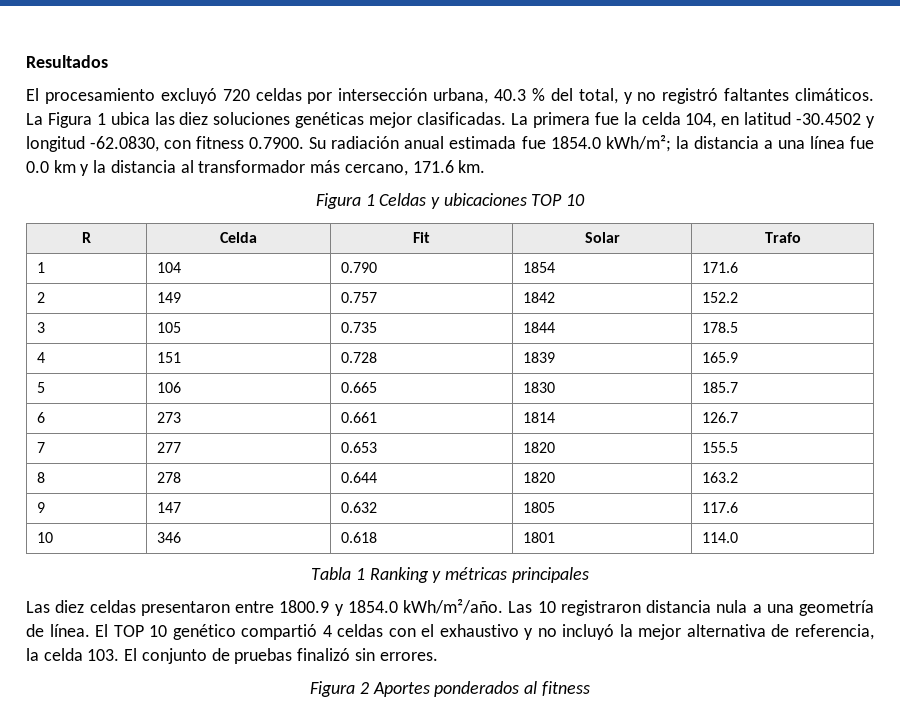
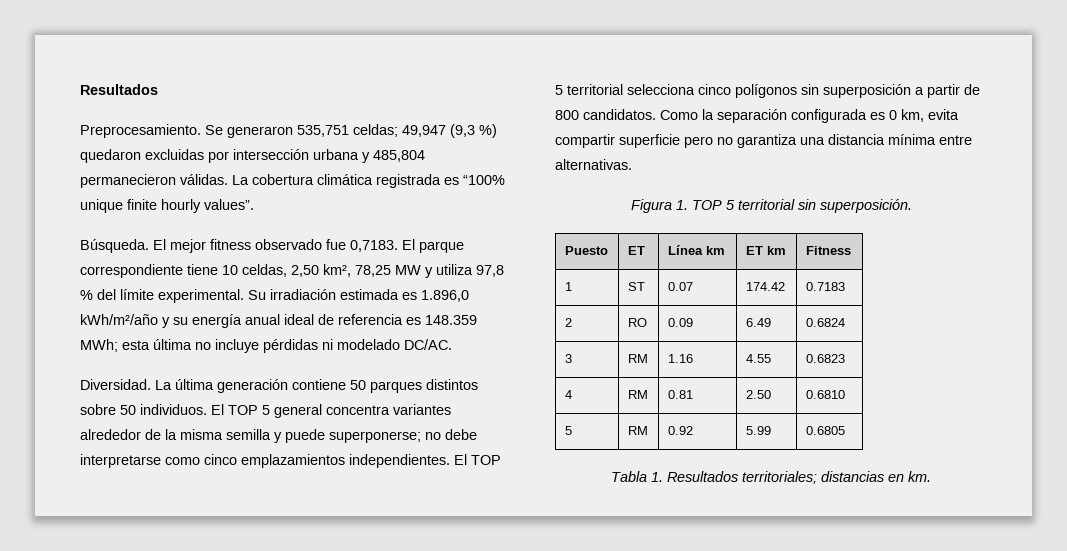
[26,88,874,104] [26,112,876,128] [26,134,874,152] [26,160,486,176] [315,193,586,209] [82,232,91,243] [220,232,257,243] [413,232,430,243] [584,232,620,243] [764,232,801,243] [37,262,46,273] [157,262,182,273] [341,262,378,273] [523,262,556,273] [702,262,739,273] [37,292,46,303] [157,292,182,303] [341,292,378,303] [523,292,556,303] [702,292,739,303] [37,322,46,333] [157,322,182,333] [341,322,378,333] [523,322,556,333] [702,322,739,333] [37,352,46,363] [157,352,182,363] [341,352,378,363] [523,352,556,363] [702,352,739,363] [37,382,46,393] [157,382,182,393] [341,382,378,393] [523,382,556,393] [702,382,739,393] [37,412,46,423] [157,412,182,423] [341,412,378,423] [523,412,556,423] [702,412,739,423] [37,442,46,453] [157,442,182,453] [341,442,378,453] [523,442,556,453] [702,442,739,453] [37,472,46,483] [157,472,182,483] [341,472,378,483] [523,472,556,483] [702,472,739,483] [37,502,46,513] [157,502,182,513] [341,502,378,513] [523,502,556,513] [702,502,739,513] [37,532,54,543] [157,532,182,543] [341,532,378,543] [523,532,556,543] [702,532,739,543] [311,567,589,583] [26,598,874,616] [26,624,874,640] [26,648,438,664] [310,681,590,697] El procesamiento excluyó 720 celdas por intersección urbana, 40.3 % del total, y no registró faltantes climáticos. La Figura 1 ubica las diez soluciones genéticas mejor clasificadas. La primera fue la celda 104, en latitud -30.4502 y longitud -62.0830, con fitness 0.7900. Su radiación anual estimada fue 1854.0 kWh/m²; la distancia a una línea fue 0.0 km y la distancia al transformador más cercano, 171.6 km. // Figura 1 Celdas y ubicaciones TOP 10 // R | Celda | Fit | Solar | Trafo // 1 | 104 | 0.790 | 1854 | 171.6 // 2 | 149 | 0.757 | 1842 | 152.2 // 3 | 105 | 0.735 | 1844 | 178.5 // 4 | 151 | 0.728 | 1839 | 165.9 // 5 | 106 | 0.665 | 1830 | 185.7 // 6 | 273 | 0.661 | 1814 | 126.7 // 7 | 277 | 0.653 | 1820 | 155.5 // 8 | 278 | 0.644 | 1820 | 163.2 // 9 | 147 | 0.632 | 1805 | 117.6 // 10 | 346 | 0.618 | 1801 | 114.0 // Tabla 1 Ranking y métricas principales // Las diez celdas presentaron entre 1800.9 y 1854.0 kWh/m²/año. Las 10 registraron distancia nula a una geometría de línea. El TOP 10 genético compartió 4 celdas con el exhaustivo y no incluyó la mejor alternativa de referencia, la celda 103. El conjunto de pruebas finalizó sin errores. // Figura 2 Aportes ponderados al fitness -> [80,124,497,138] [80,149,425,163] [80,174,505,188] [80,199,254,213] [80,239,464,253] [80,264,504,278] [80,289,469,303] [80,314,477,328] [80,339,452,353] [80,379,478,393] [80,404,451,418] [80,429,477,443] [80,454,501,468] [555,84,980,98] [555,109,959,123] [555,134,972,148] [555,159,632,170] [630,199,912,213] [564,246,608,255] [627,246,645,255] [667,245,725,255] [745,246,786,255] [805,246,851,255] [564,282,572,291] [627,282,645,291] [667,282,693,291] [745,282,785,291] [805,282,845,291] [564,318,572,327] [627,318,647,327] [667,318,693,327] [745,318,771,327] [805,318,845,327] [564,354,572,363] [627,354,648,363] [667,354,693,363] [745,354,771,363] [805,354,845,363] [564,390,572,399] [627,390,648,399] [667,390,693,399] [745,390,771,399] [805,390,845,399] [564,426,572,435] [627,426,648,435] [667,426,693,435] [745,426,771,435] [805,426,845,435] [611,471,931,484] Preprocesamiento. Se generaron 535,751 celdas; 49,947 (9,3 %) quedaron excluidas por intersección urbana y 485,804 permanecieron válidas. La cobertura climática registrada es “100% unique finite hourly values”. // Búsqueda. El mejor fitness observado fue 0,7183. El parque correspondiente tiene 10 celdas, 2,50 km², 78,25 MW y utiliza 97,8 % del límite experimental. Su irradiación estimada es 1.896,0 kWh/m²/año y su energía anual ideal de referencia es 148.359 MWh; esta última no incluye pérdidas ni modelado DC/AC. // Diversidad. La última generación contiene 50 parques distintos sobre 50 individuos. El TOP 5 general concentra variantes alrededor de la misma semilla y puede superponerse; no debe interpretarse como cinco emplazamientos independientes. El TOP 5 territorial selecciona cinco polígonos sin superposición a partir de 800 candidatos. Como la separación configurada es 0 km, evita compartir superficie pero no garantiza una distancia mínima entre alternativas. // Figura 1. TOP 5 territorial sin superposición. // Puesto | ET | Línea km | ET km | Fitness // 1 | ST | 0.07 | 174.42 | 0.7183 // 2 | RO | 0.09 | 6.49 | 0.6824 // 3 | RM | 1.16 | 4.55 | 0.6823 // 4 | RM | 0.81 | 2.50 | 0.6810 // 5 | RM | 0.92 | 5.99 | 0.6805 // Tabla 1. Resultados territoriales; distancias en km.

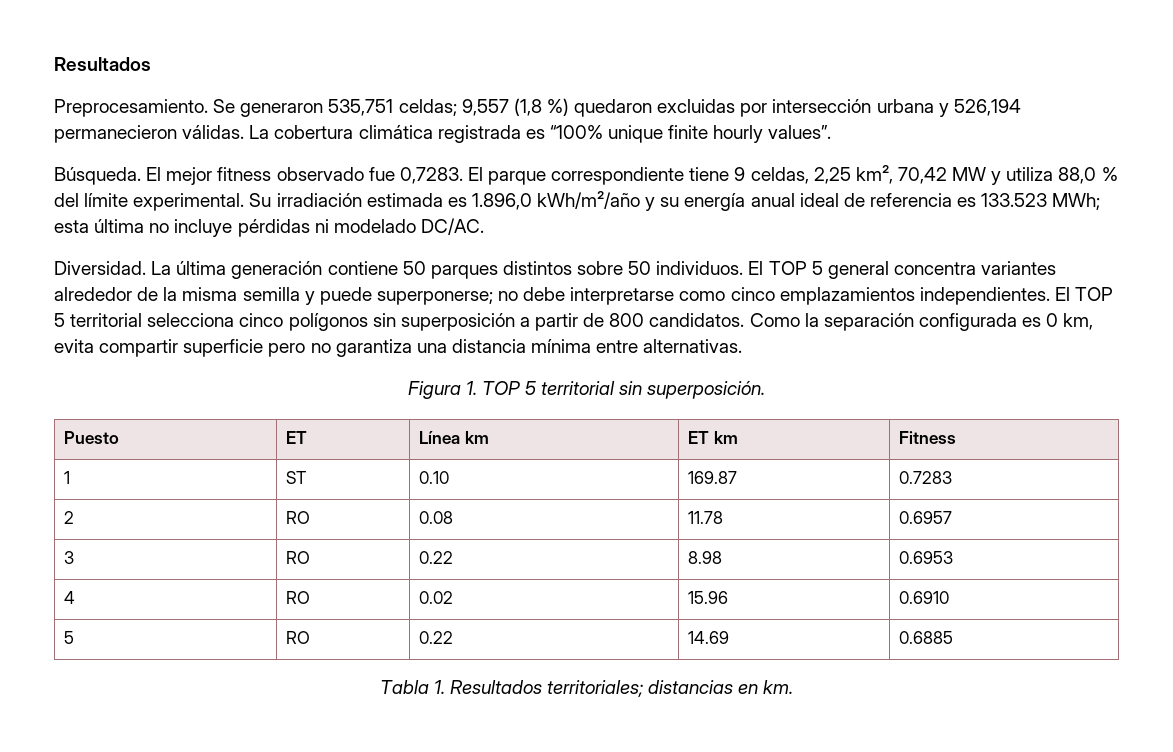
[402,124,475,138] 49,947 (9,3 -> [461,98,542,116] 9,557 (1,8
[373,150,425,162] 485,804 -> [953,99,1021,116] 526,194
[350,240,398,252] 0,7183. -> [399,167,463,184] 0,7283.
[222,264,391,277] 10 celdas, 2,50 km², 78,25 -> [734,165,947,184] 9 celdas, 2,25 km², 70,42
[476,265,504,277] 97,8 -> [1058,167,1097,184] 88,0
[425,315,477,325] 148.359 -> [981,193,1048,207] 133.523
[667,282,693,291] [745,282,785,291] [805,282,845,291] 0.07 | 174.42 | 0.7183 -> [419,471,450,484] [688,471,738,484] [899,471,953,484] 0.10 | 169.87 | 0.7283
[667,318,693,327] [745,318,771,327] [805,318,845,327] [564,354,572,363] [627,354,648,363] [667,354,693,363] [745,354,771,363] [805,354,845,363] [564,390,572,399] [627,390,648,399] [667,390,693,399] [745,390,771,399] [805,390,845,399] [564,426,572,435] [627,426,648,435] [667,426,693,435] [745,426,771,435] [805,426,845,435] 0.09 | 6.49 | 0.6824 // 3 | RM | 1.16 | 4.55 | 0.6823 // 4 | RM | 0.81 | 2.50 | 0.6810 // 5 | RM | 0.92 | 5.99 | 0.6805 -> [419,511,454,524] [688,511,724,524] [899,511,953,524] [64,551,75,564] [286,551,311,564] [419,551,454,564] [688,551,723,564] [899,551,954,564] [64,591,76,604] [286,591,311,604] [419,591,454,604] [688,591,729,604] [899,591,950,604] [64,631,75,644] [286,631,311,644] [419,631,454,644] [688,631,730,644] [899,631,954,644] 0.08 | 11.78 | 0.6957 // 3 | RO | 0.22 | 8.98 | 0.6953 // 4 | RO | 0.02 | 15.96 | 0.6910 // 5 | RO | 0.22 | 14.69 | 0.6885

